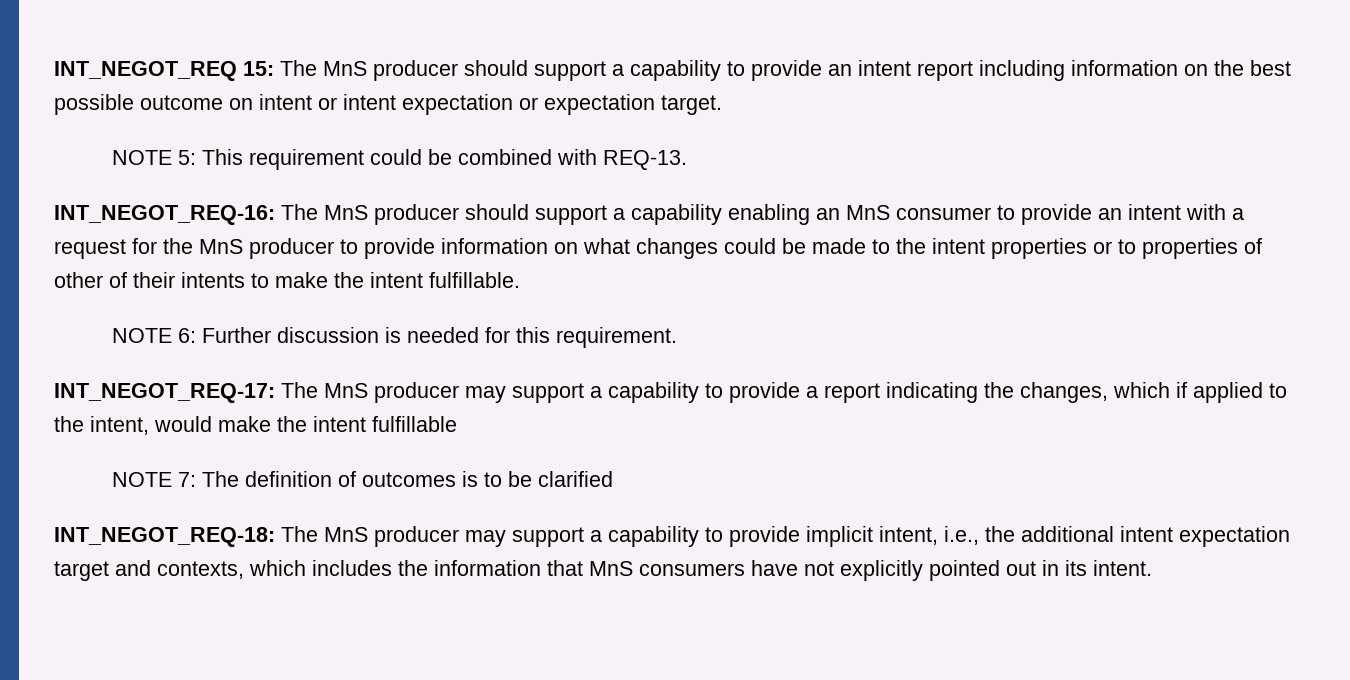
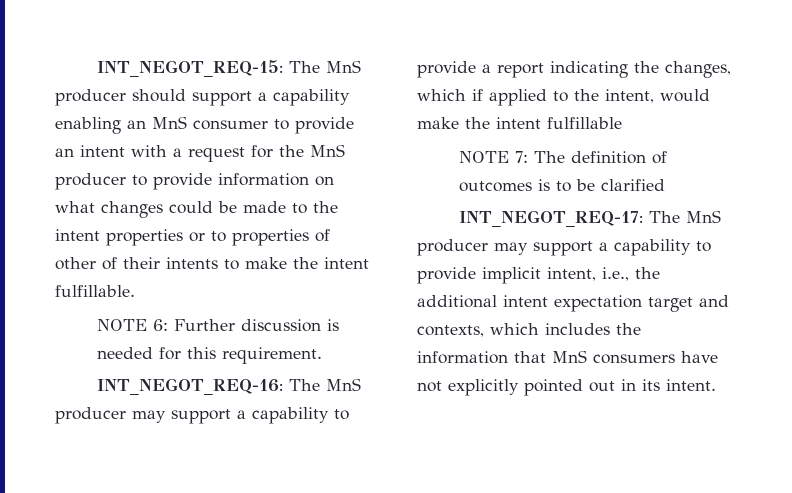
[54,60,1291,81] [54,94,722,115] [111,149,687,170] [54,205,275,225] INT_NEGOT_REQ 15: The MnS producer should support a capability to provide an intent report including information on the best possible outcome on intent or intent expectation or expectation target. // NOTE 5: This requirement could be combined with REQ-13. // INT_NEGOT_REQ-16: -> [97,60,284,77] INT_NEGOT_REQ-15:
[54,383,275,403] INT_NEGOT_REQ-17: -> [97,378,284,395] INT_NEGOT_REQ-16:
[54,527,275,547] INT_NEGOT_REQ-18: -> [459,210,644,227] INT_NEGOT_REQ-17:

